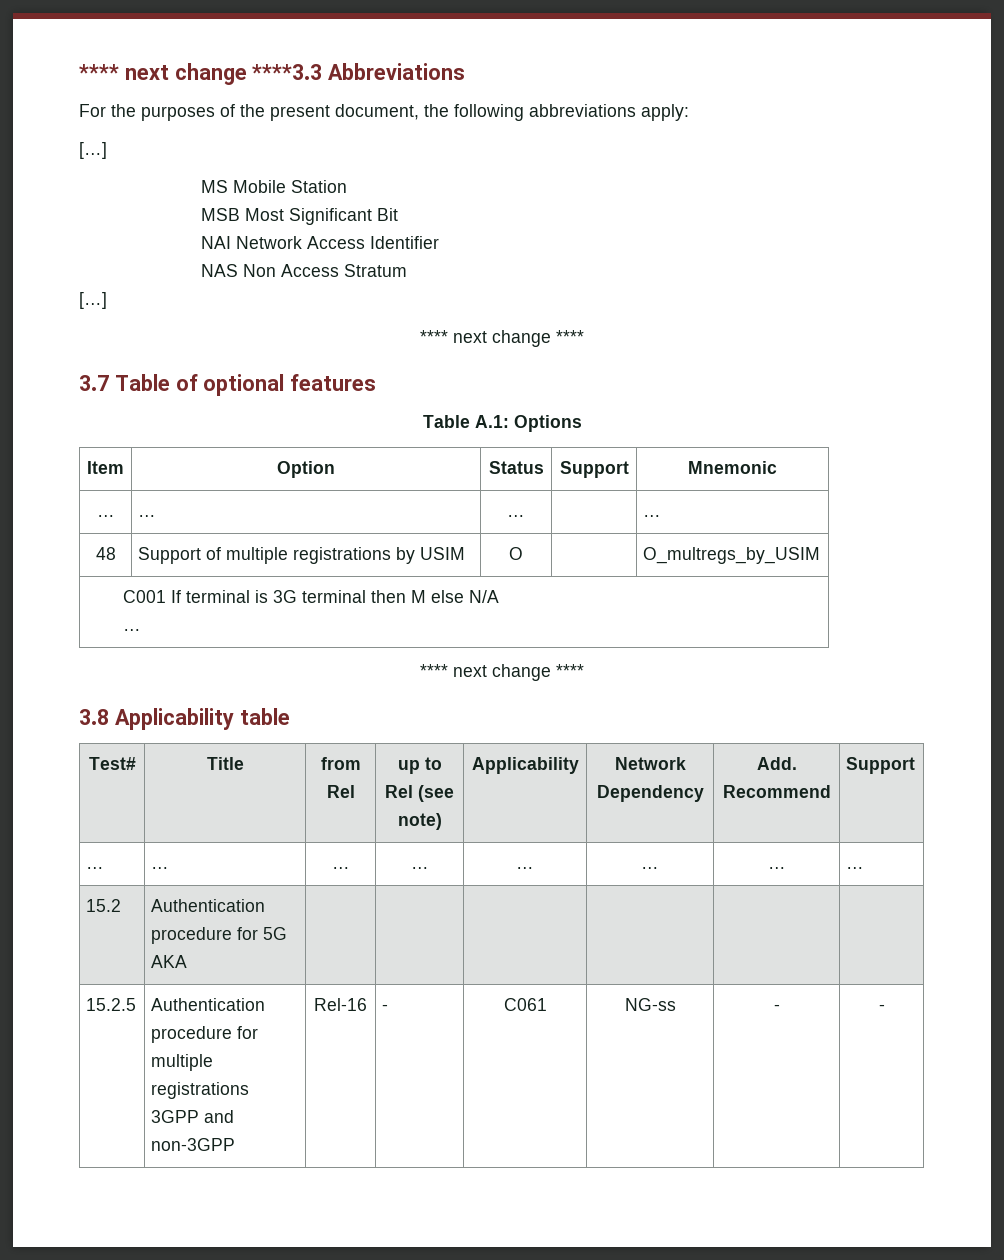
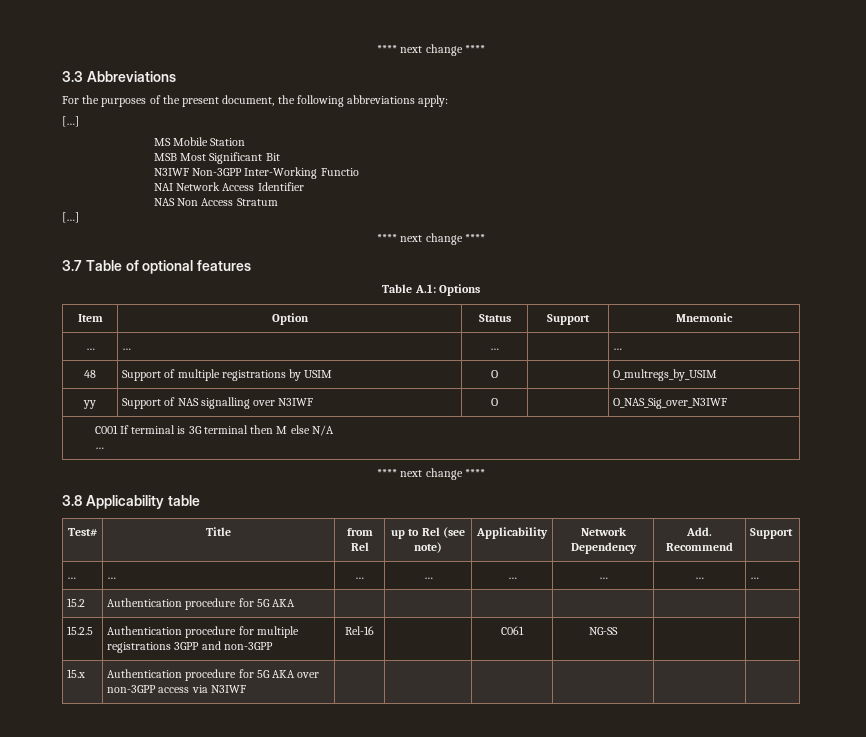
[79,63,323,85] **** next change ****3.3 -> [377,44,485,56] [62,71,83,82] **** next change **** // 3.3
(399, 214) none -> [153,167,359,179] // N3IWF Non-3GPP Inter-Working Functio
(821, 555) none -> [83,400,96,409] [122,397,314,409] [491,398,498,406] [613,398,728,409] // yy | Support of NAS signalling over N3IWF | O | | O_NAS_Sig_over_N3IWF
[382,1004,389,1011] - -> (374, 630) none
[624,998,676,1011] [773,1004,780,1011] [878,1004,885,1011] NG-ss | - | - -> [589,627,618,635] [67,669,86,678] [107,669,320,681] [107,685,246,693] NG-SS | | // 15.x | Authentication procedure for 5G AKA over non-3GPP access via N3IWF | | | | | |

